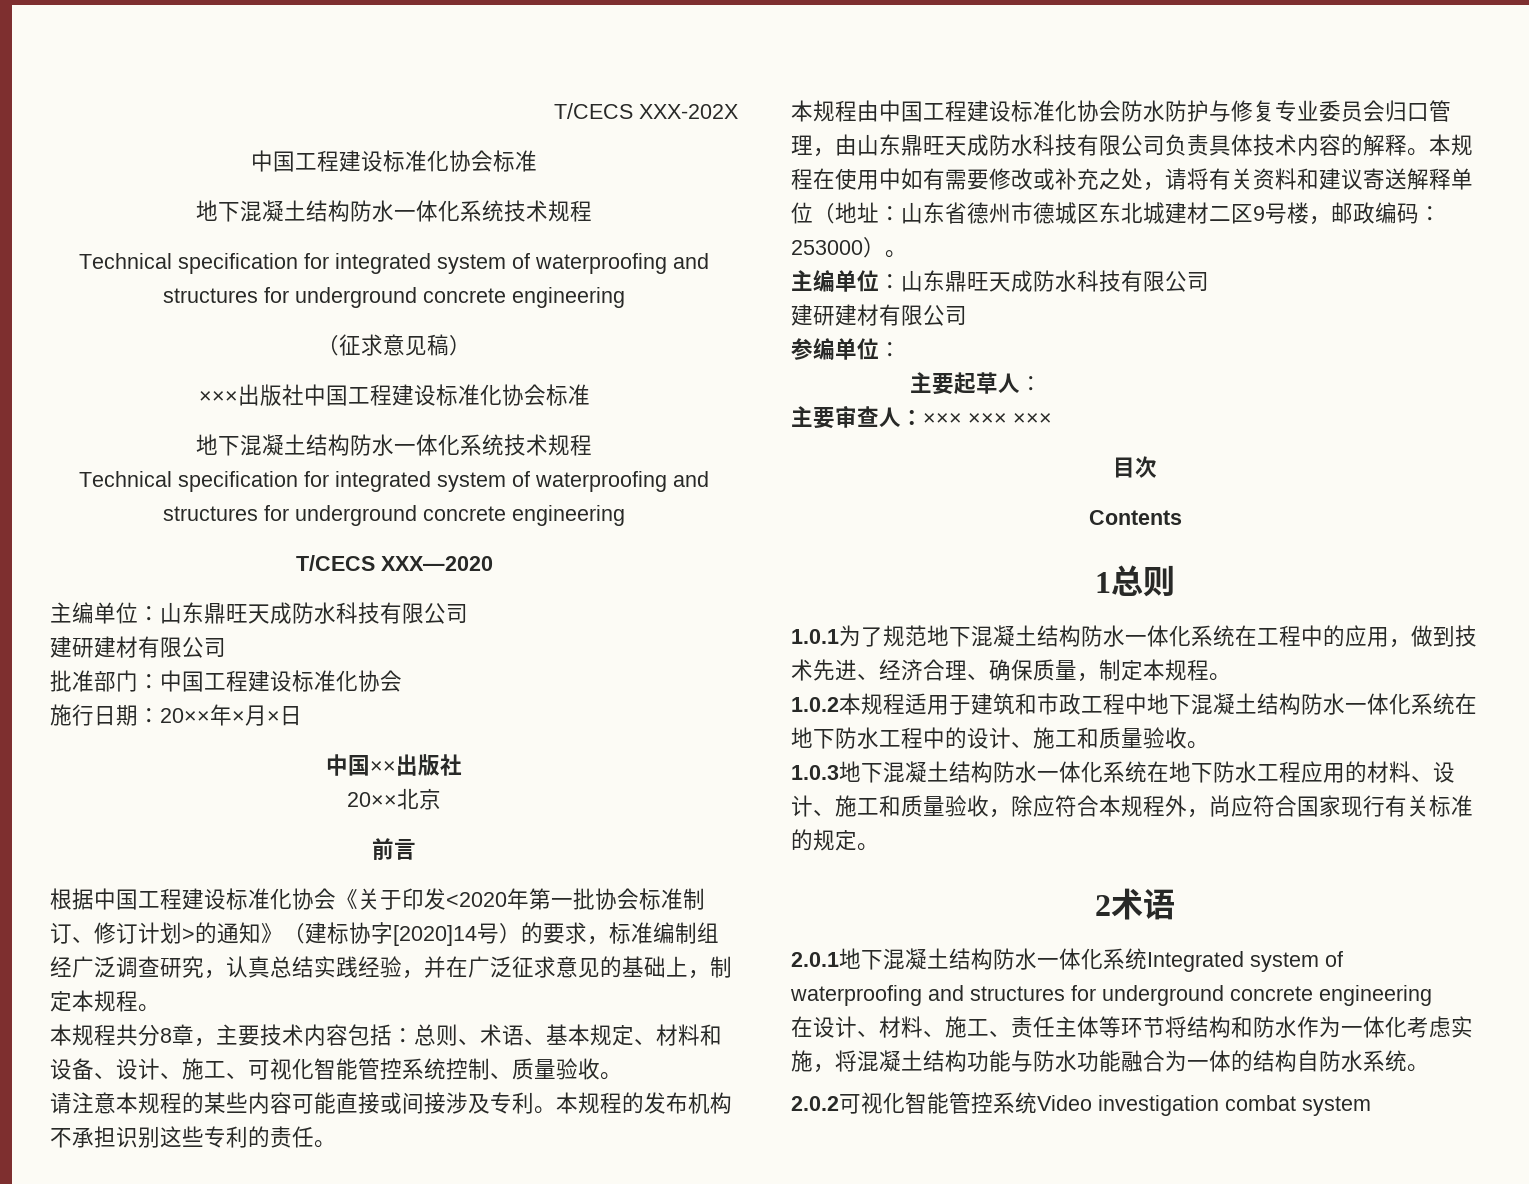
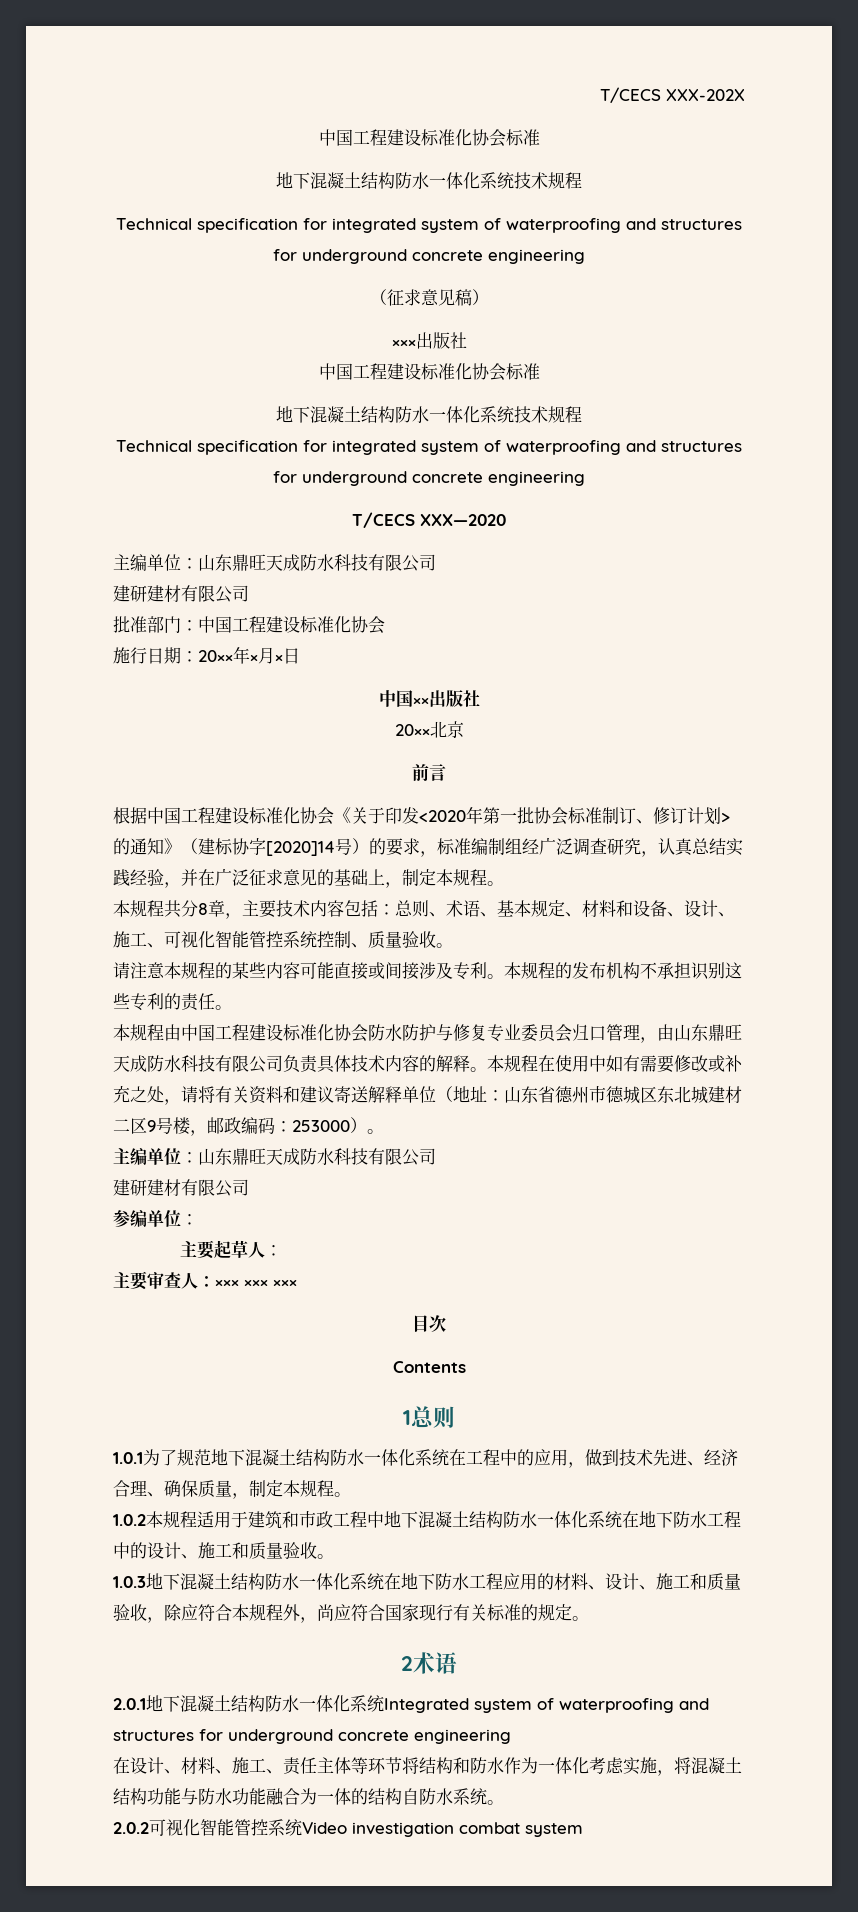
(304, 395) none -> (467, 340) //

